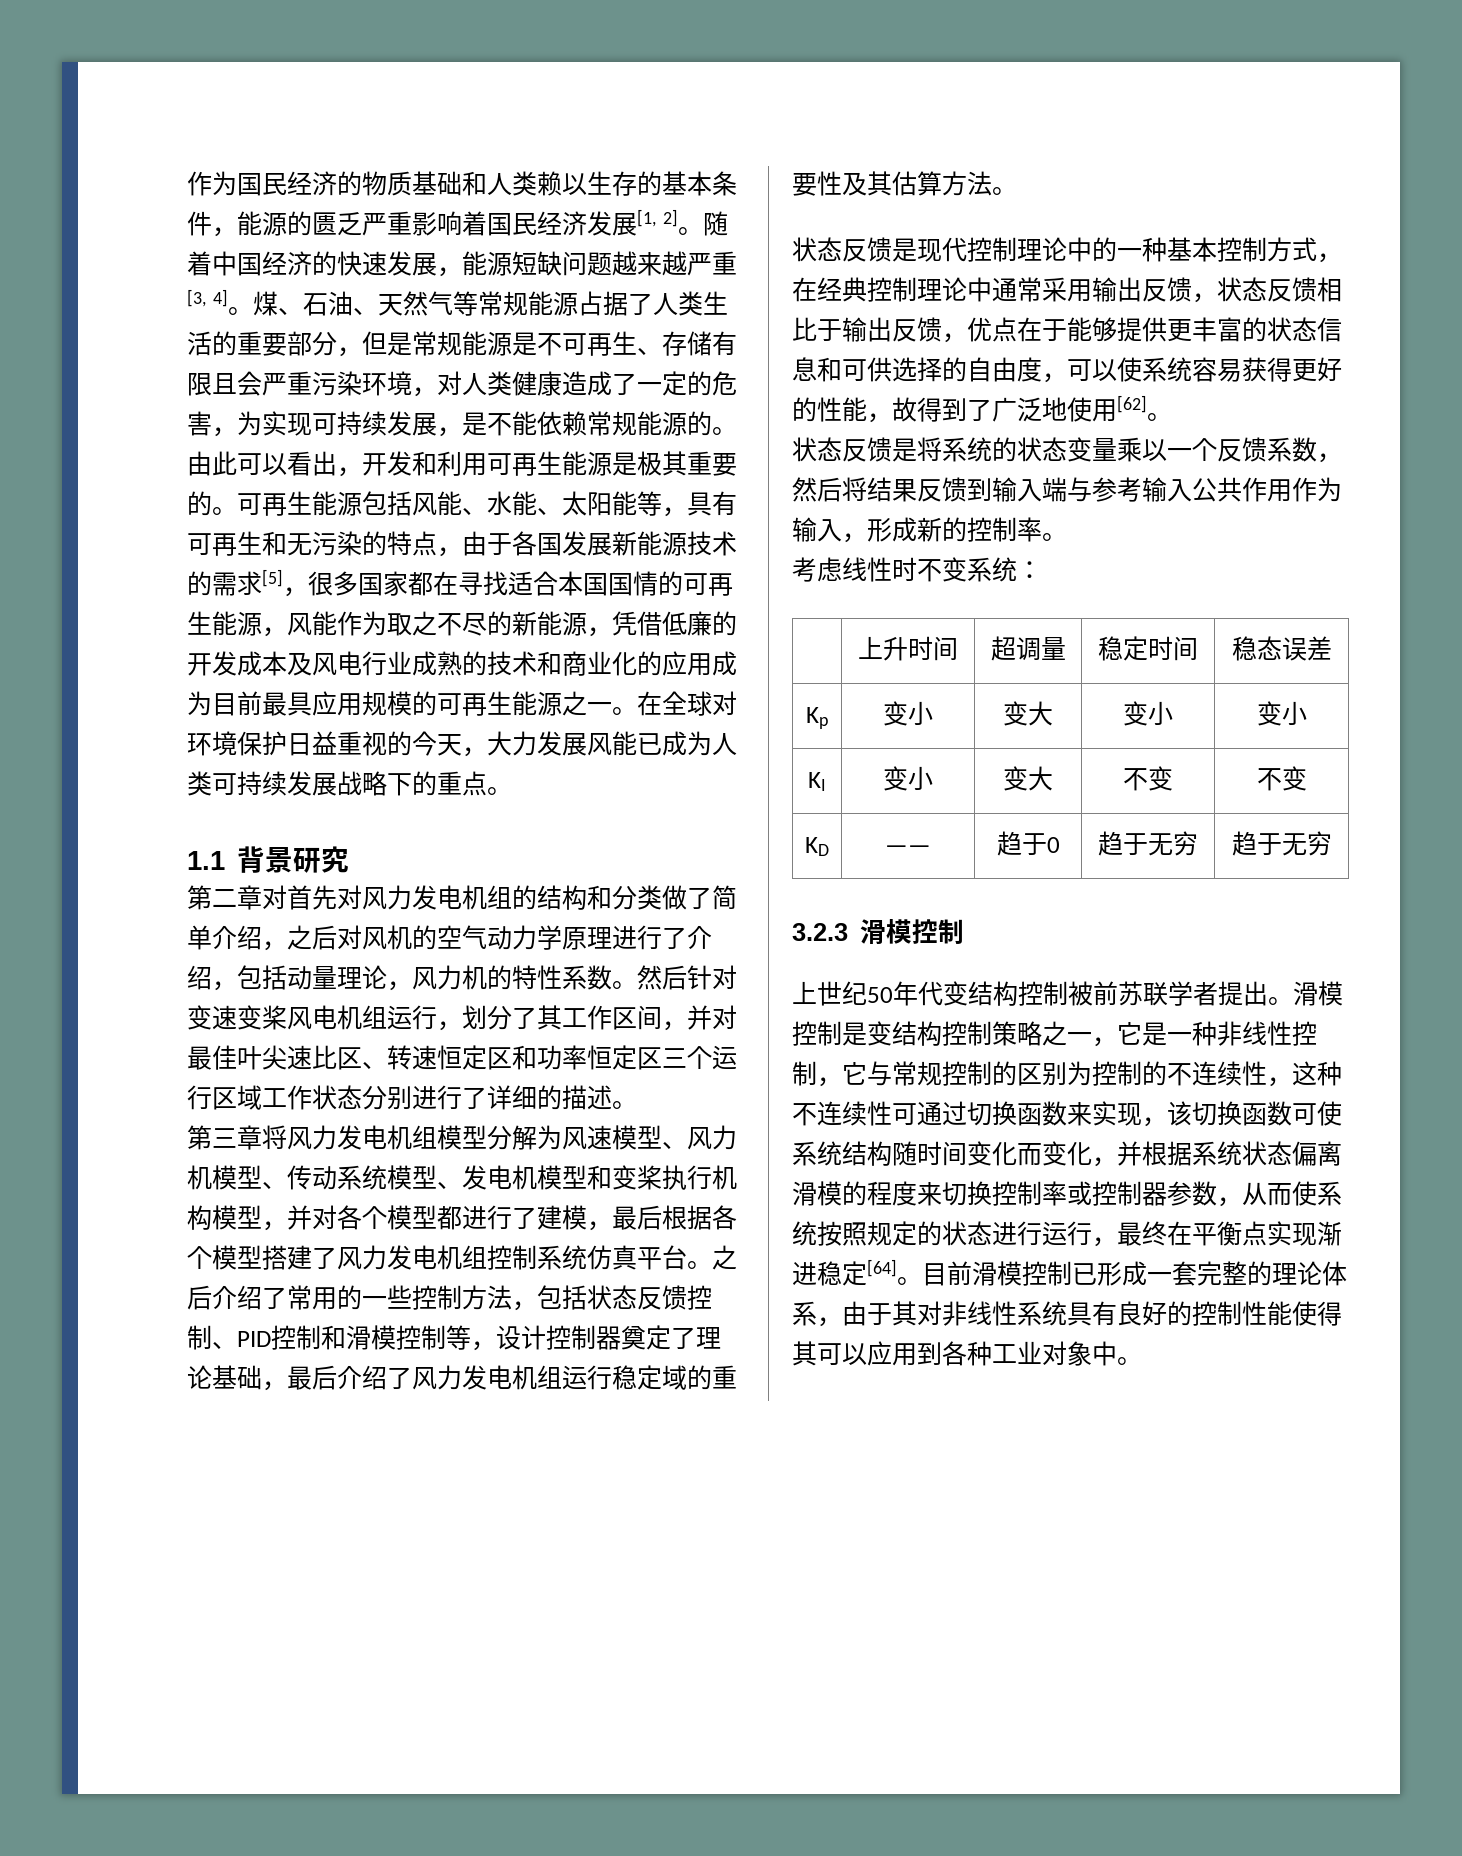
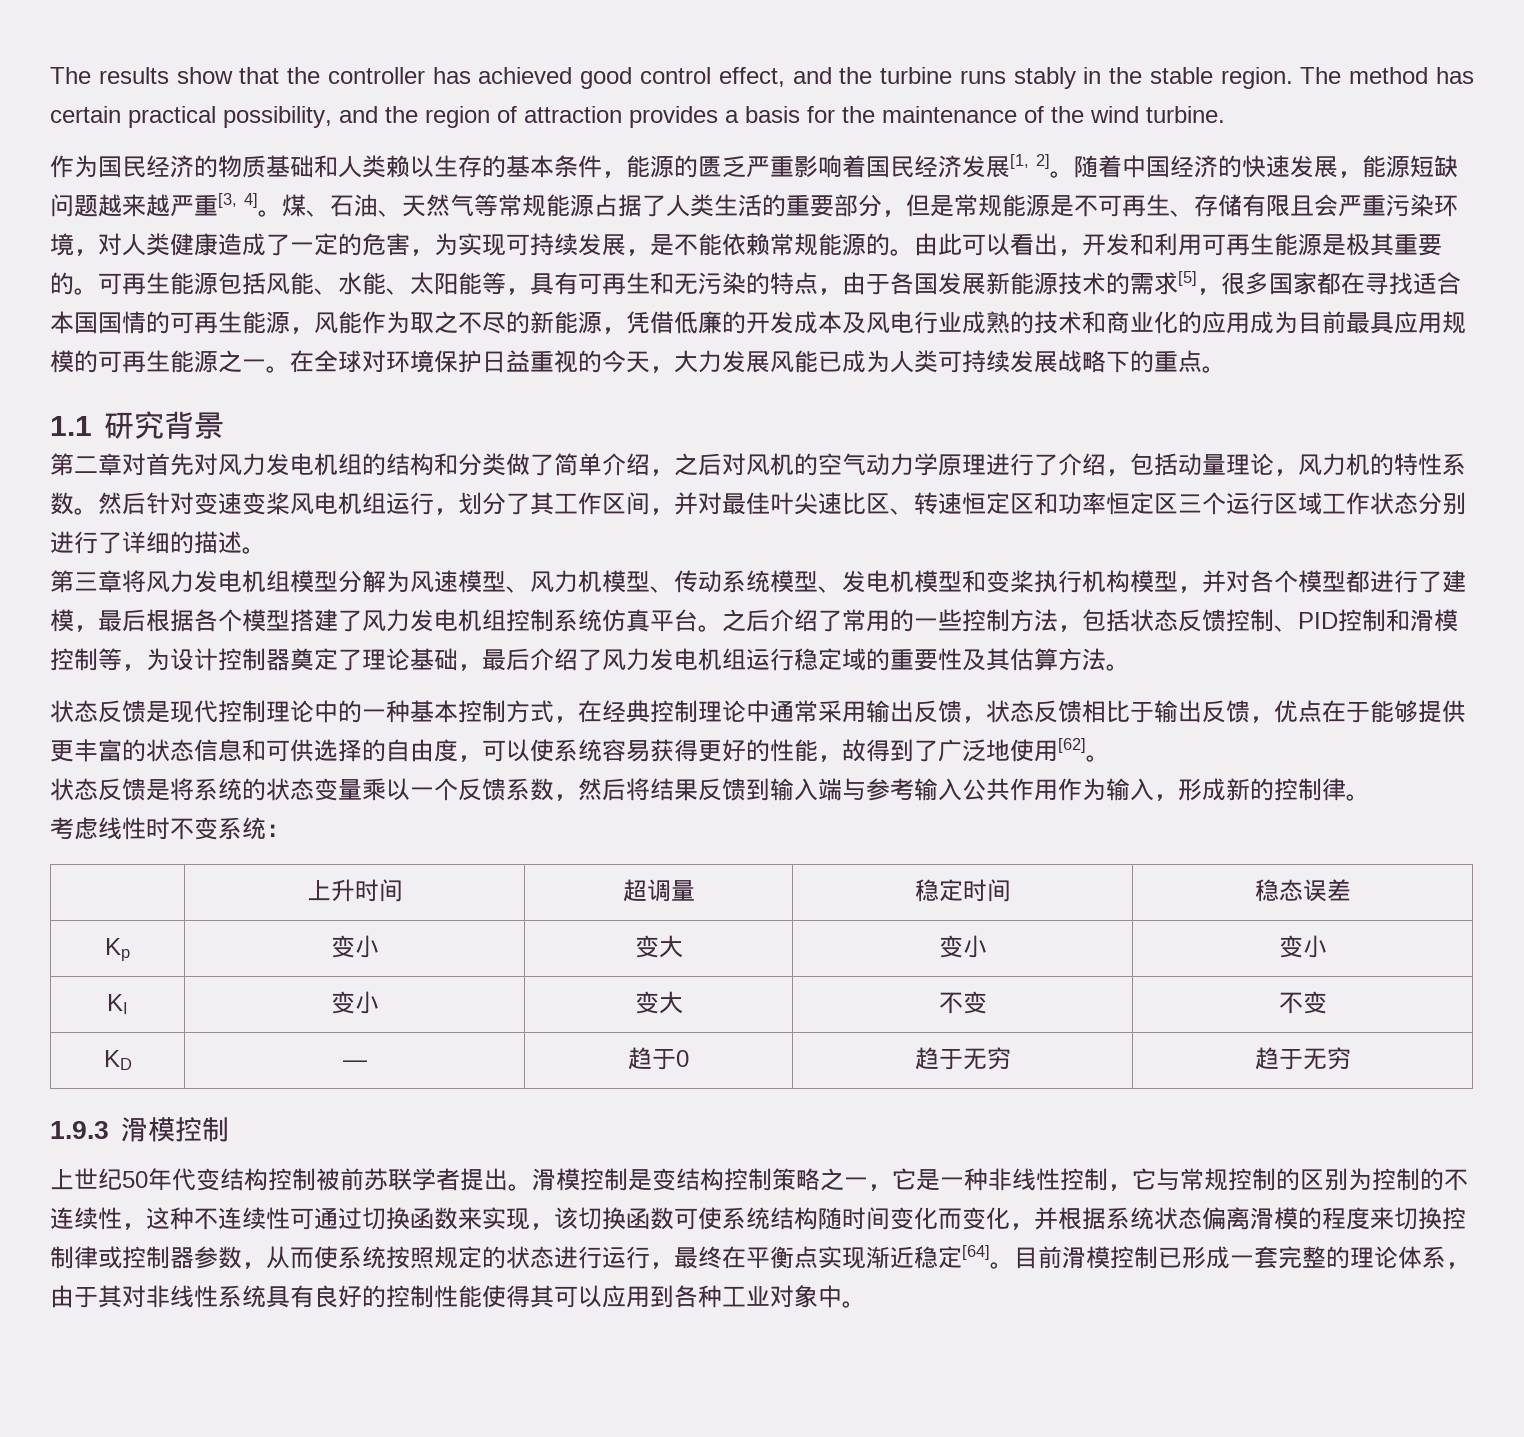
(187, 183) none -> [50,67,1474,89] [50,106,1225,128] The results show that the controller has achieved good control effect, and the turbine runs stably in the stable region. The method has certain practical possibility, and the region of attraction provides a basis for the maintenance of the wind turbine. //
(225, 860) none -> [103,411,164,439] 研究
[293,846,350,873] 研究 -> (224, 425) none
(496, 1346) none -> [146,648,170,671] 为
[1017,517,1042,542] 率 -> [1322,778,1346,801] 律
[885,845,931,853] —— -> [342,1060,367,1067] —
[792,923,848,941] 3.2.3 -> [50,1121,109,1139] 1.9.3
[1042,1181,1067,1206] 率 -> [74,1246,98,1269] 律
[792,1262,817,1286] 进 -> [890,1246,914,1268] 近

